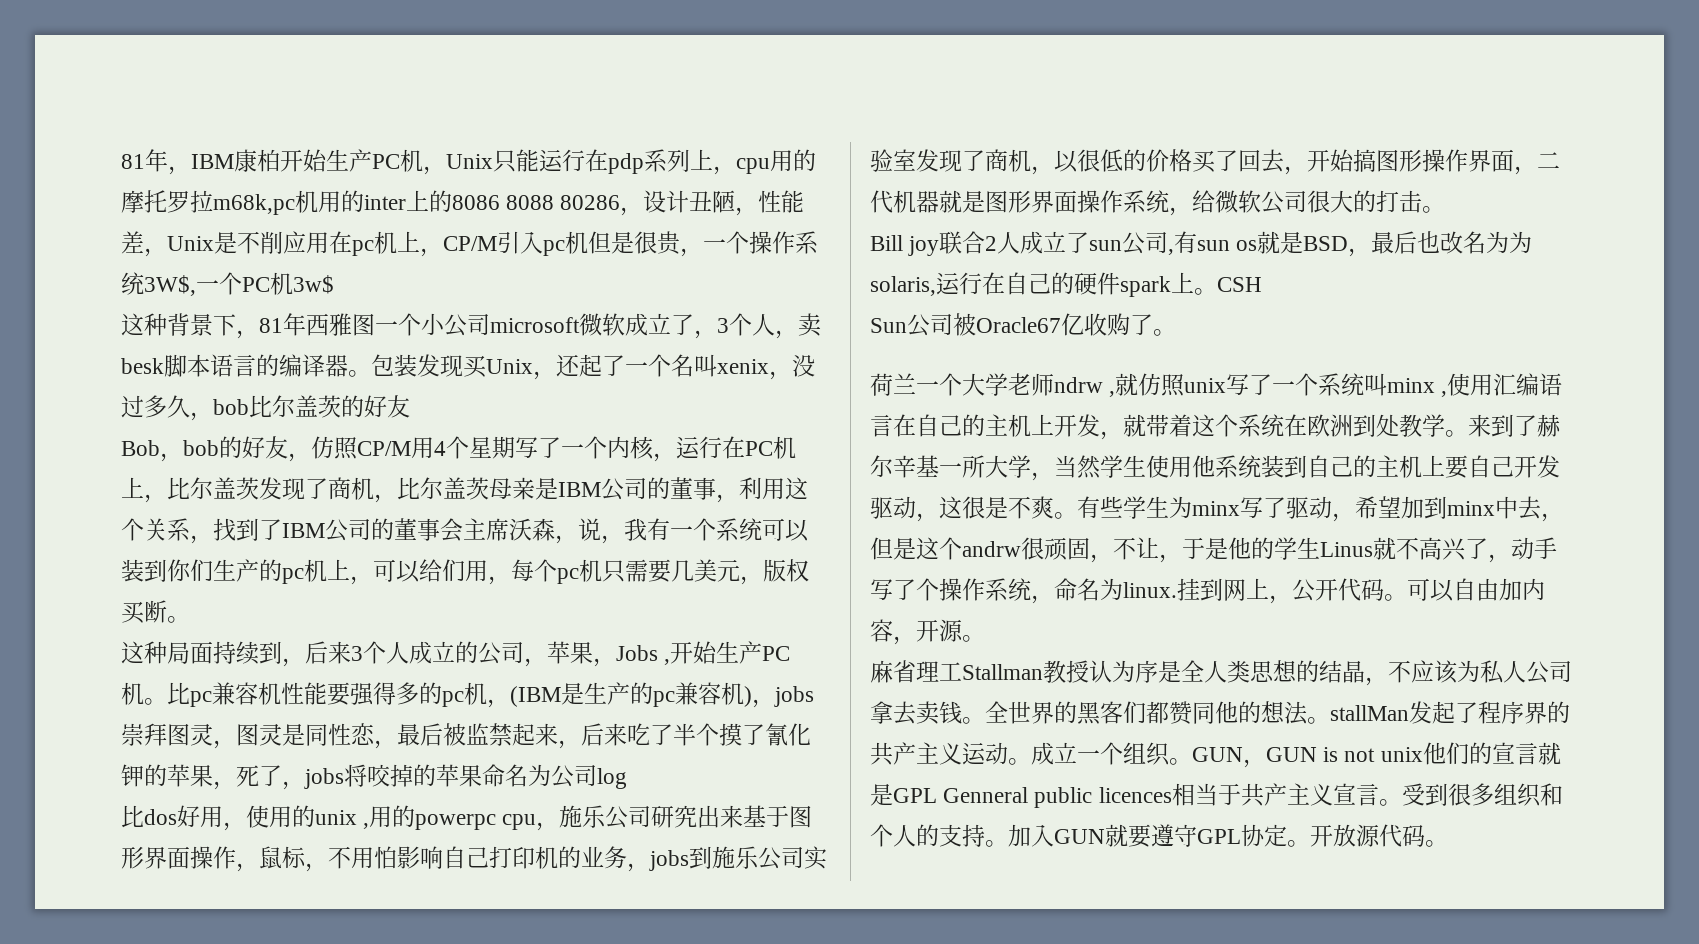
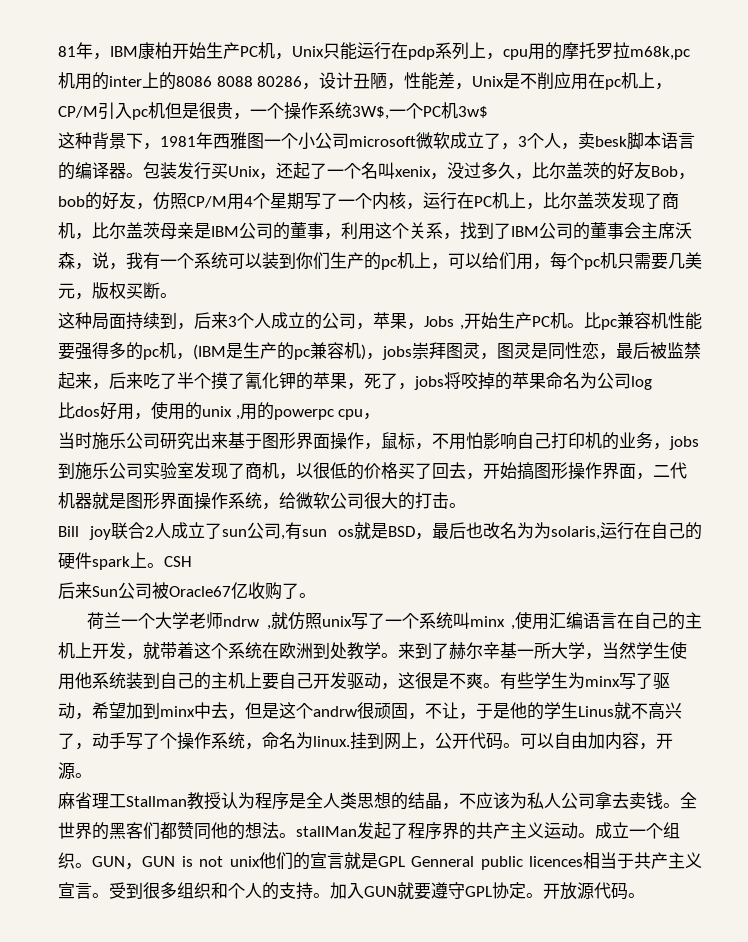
[259,318,283,333] 81 -> [160,136,196,147] 1981
[440,355,463,377] 现 -> [194,162,211,180] 行
[213,399,249,415] bob -> (532, 176) none
(410, 406) // -> (651, 170) none
(560, 826) none -> [58,432,92,449] // 当时
(1262, 284) none -> [58,582,92,599] 后来
(1135, 671) none -> [255,792,272,809] 程

